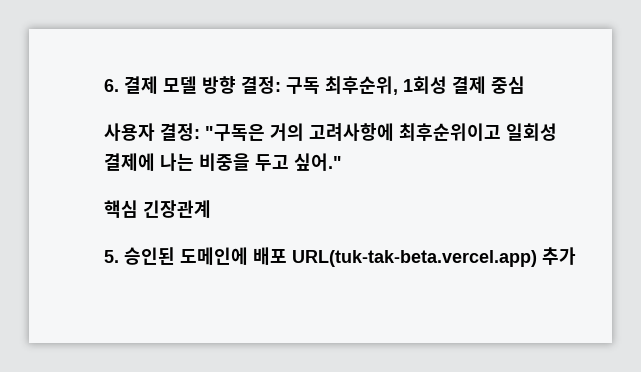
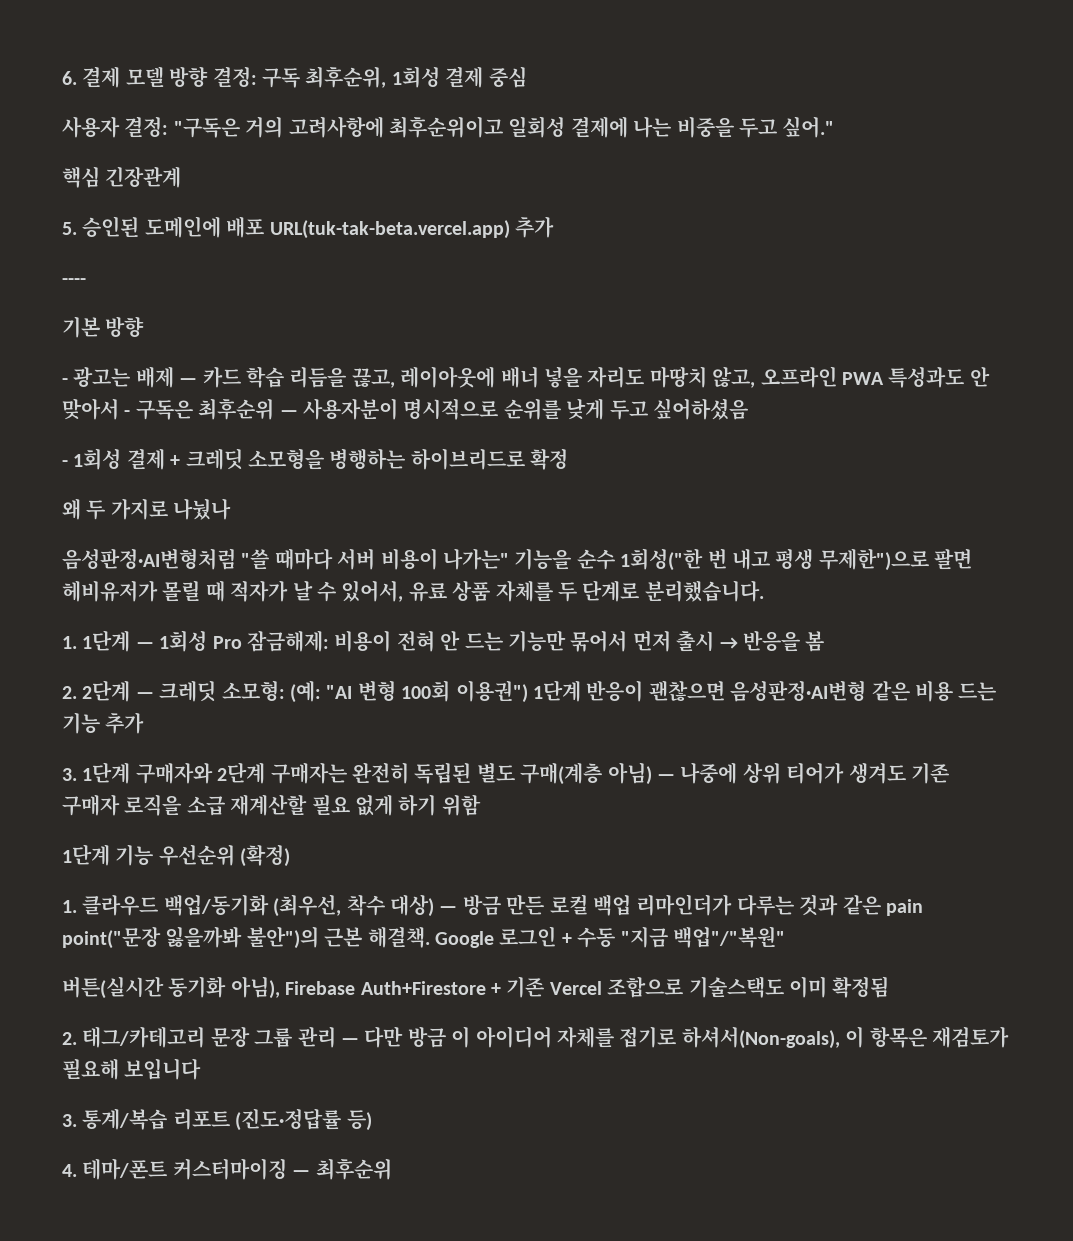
(576, 256) none -> [62,278,86,285] [62,316,145,338] [62,366,990,388] [62,398,748,420] [62,448,569,470] [62,498,232,520] [62,548,973,571] [62,580,764,602] [62,630,825,652] [62,680,997,703] [62,712,145,734] [62,762,949,785] [62,794,481,816] [62,844,291,867] [62,894,923,917] [62,926,785,949] [62,976,890,999] [62,1026,1009,1049] [62,1058,202,1080] [62,1108,372,1131] [62,1158,392,1180] // ---- // 기본 방향 // - 광고는 배제 — 카드 학습 리듬을 끊고, 레이아웃에 배너 넣을 자리도 마땅치 않고, 오프라인 PWA 특성과도 안 맞아서 - 구독은 최후순위 — 사용자분이 명시적으로 순위를 낮게 두고 싶어하셨음 // - 1회성 결제 + 크레딧 소모형을 병행하는 하이브리드로 확정 // 왜 두 가지로 나눴나 // 음성판정·AI변형처럼 "쓸 때마다 서버 비용이 나가는" 기능을 순수 1회성("한 번 내고 평생 무제한")으로 팔면 헤비유저가 몰릴 때 적자가 날 수 있어서, 유료 상품 자체를 두 단계로 분리했습니다. // 1. 1단계 — 1회성 Pro 잠금해제: 비용이 전혀 안 드는 기능만 묶어서 먼저 출시 → 반응을 봄 // 2. 2단계 — 크레딧 소모형: (예: "AI 변형 100회 이용권") 1단계 반응이 괜찮으면 음성판정·AI변형 같은 비용 드는 기능 추가 // 3. 1단계 구매자와 2단계 구매자는 완전히 독립된 별도 구매(계층 아님) — 나중에 상위 티어가 생겨도 기존 구매자 로직을 소급 재계산할 필요 없게 하기 위함 // 1단계 기능 우선순위 (확정) // 1. 클라우드 백업/동기화 (최우선, 착수 대상) — 방금 만든 로컬 백업 리마인더가 다루는 것과 같은 pain point("문장 잃을까봐 불안")의 근본 해결책. Google 로그인 + 수동 "지금 백업"/"복원" // 버튼(실시간 동기화 아님), Firebase Auth+Firestore + 기존 Vercel 조합으로 기술스택도 이미 확정됨 // 2. 태그/카테고리 문장 그룹 관리 — 다만 방금 이 아이디어 자체를 접기로 하셔서(Non-goals), 이 항목은 재검토가 필요해 보입니다 // 3. 통계/복습 리포트 (진도·정답률 등) // 4. 테마/폰트 커스터마이징 — 최후순위

